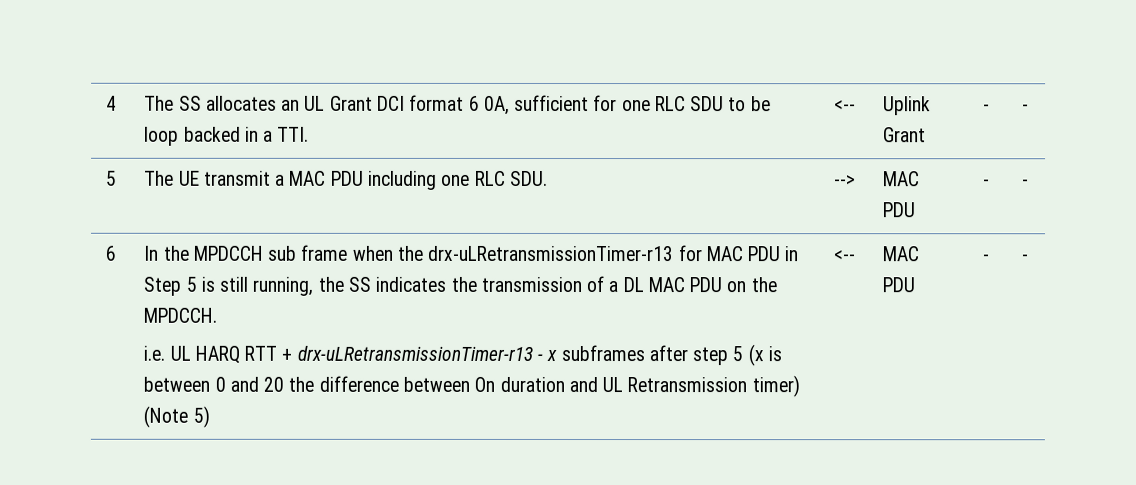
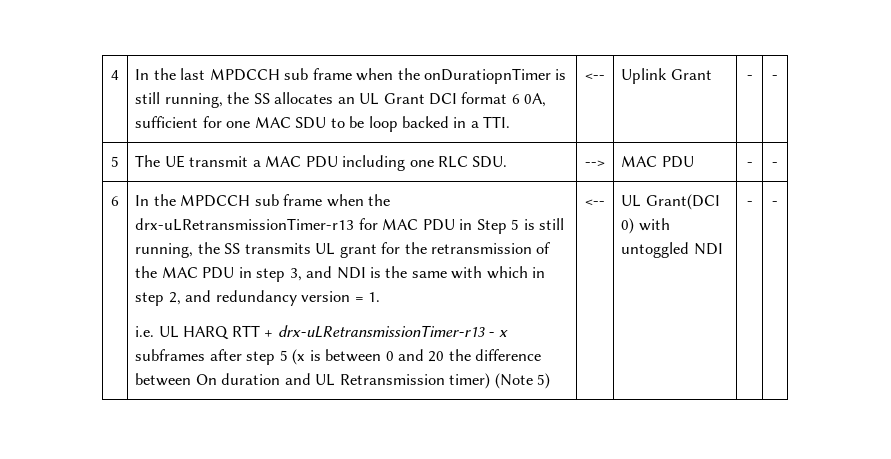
[144,95,175,111] The -> [135,68,567,84] [135,92,250,108] In the last MPDCCH sub frame when the onDuratiopnTimer is still running, the
[654,96,686,112] RLC -> [254,117,291,128] MAC
[375,276,777,293] [143,307,218,323] indicates the transmission of a DL MAC PDU on the MPDCCH. -> [244,242,551,258] [135,266,546,282] [135,290,381,306] transmits UL grant for the retransmission of the MAC PDU in step 3, and NDI is the same with which in step 2, and redundancy version = 1.
[882,246,920,262] [882,277,916,293] MAC PDU -> [621,194,720,210] [621,218,670,234] [621,242,723,258] UL Grant(DCI 0) with untoggled NDI

